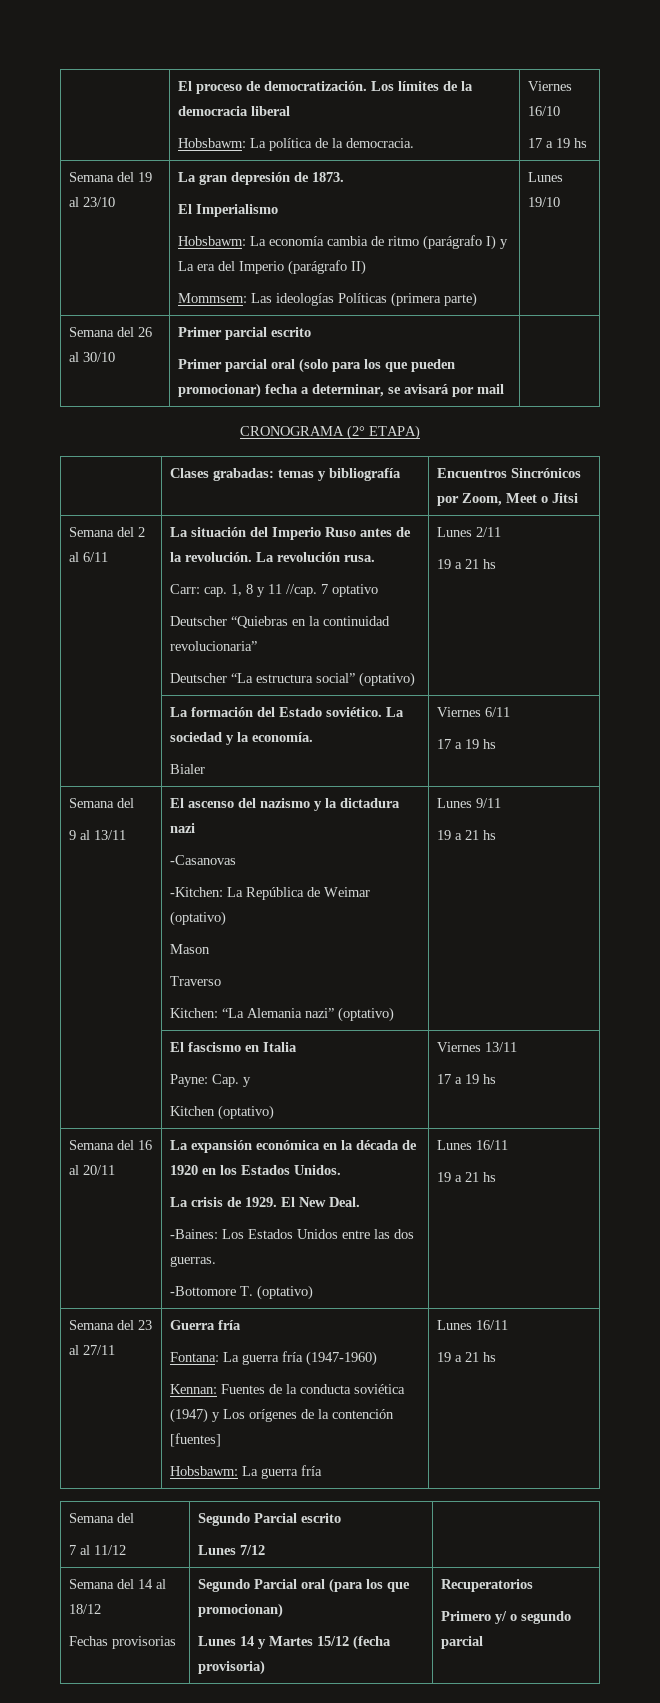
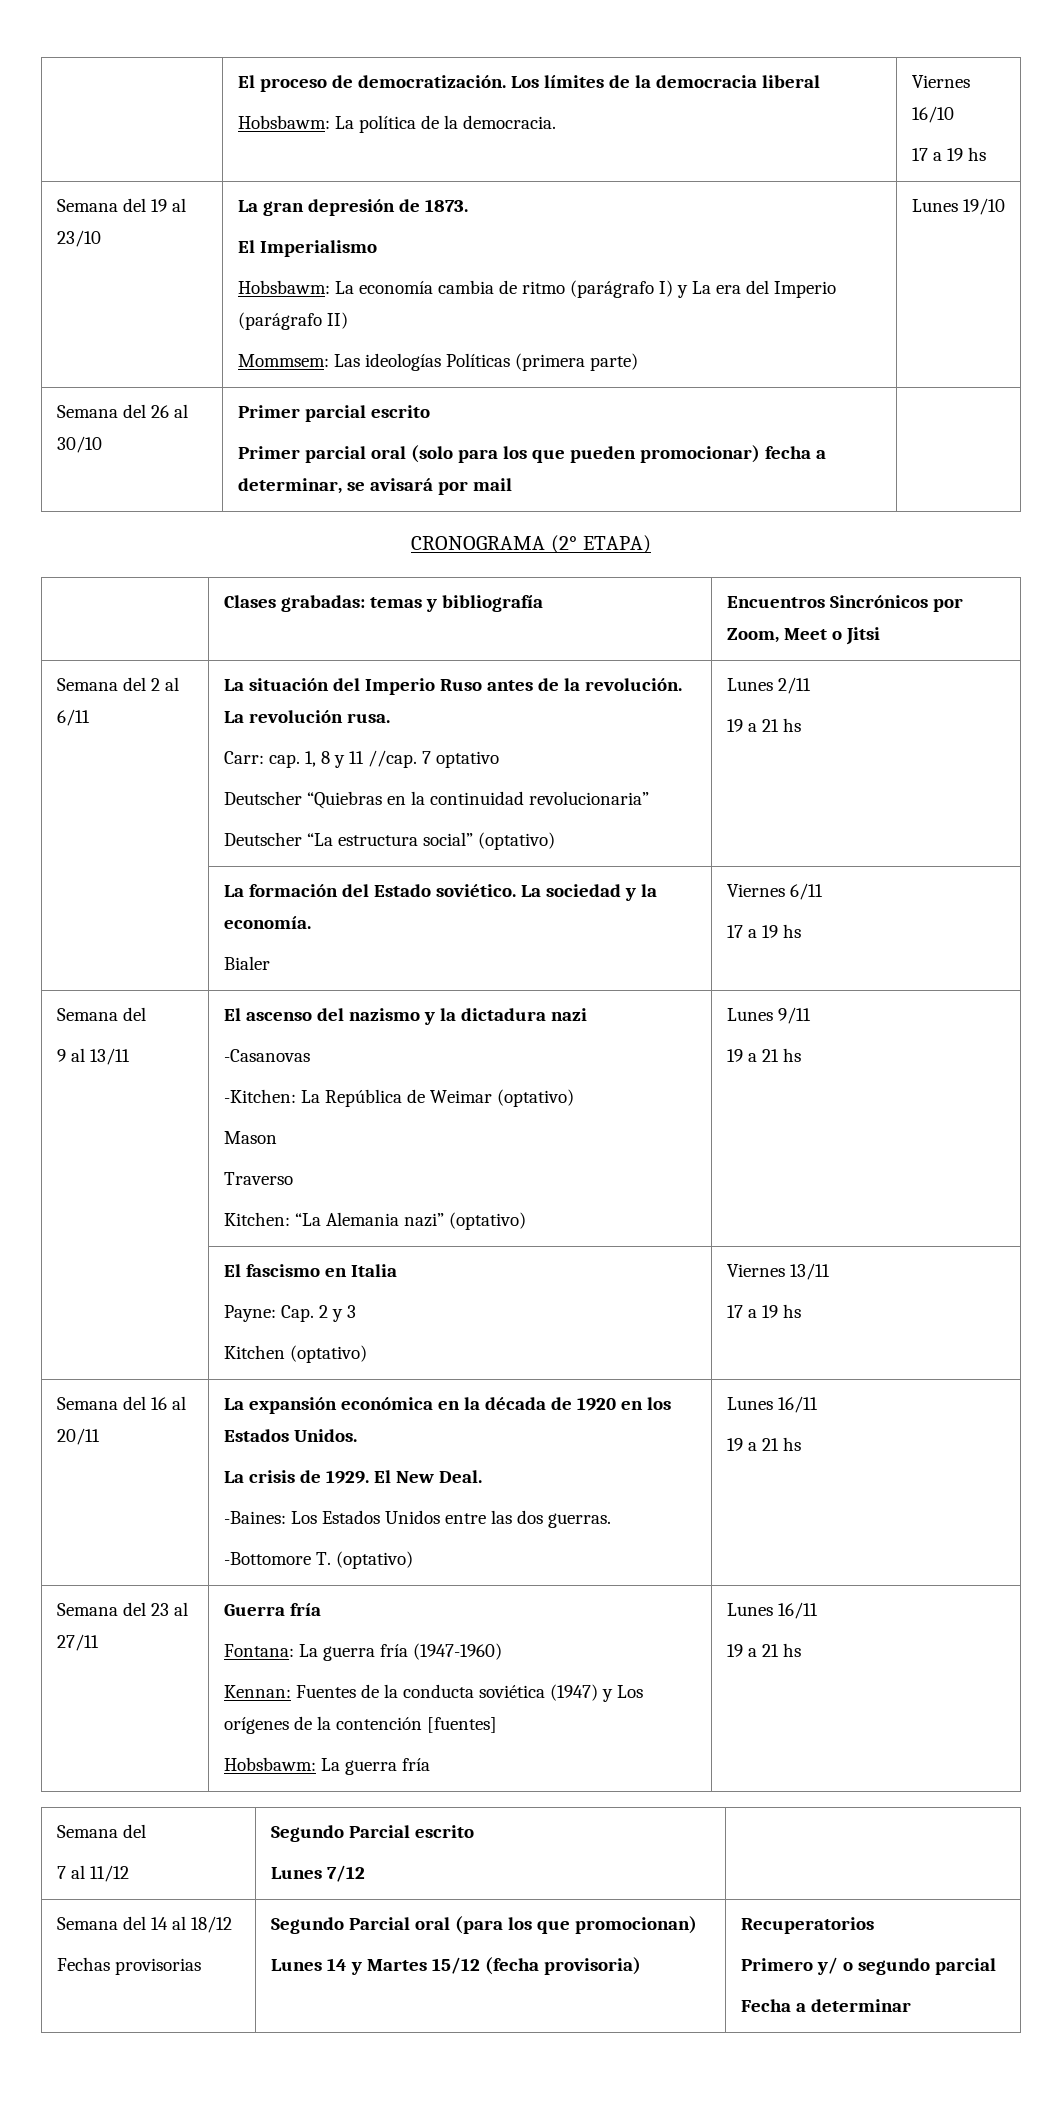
[243,1077,252,1087] y -> [318,1305,356,1322] 2 y 3
(484, 1642) none -> [740,1999,911,2012] // Fecha a determinar

